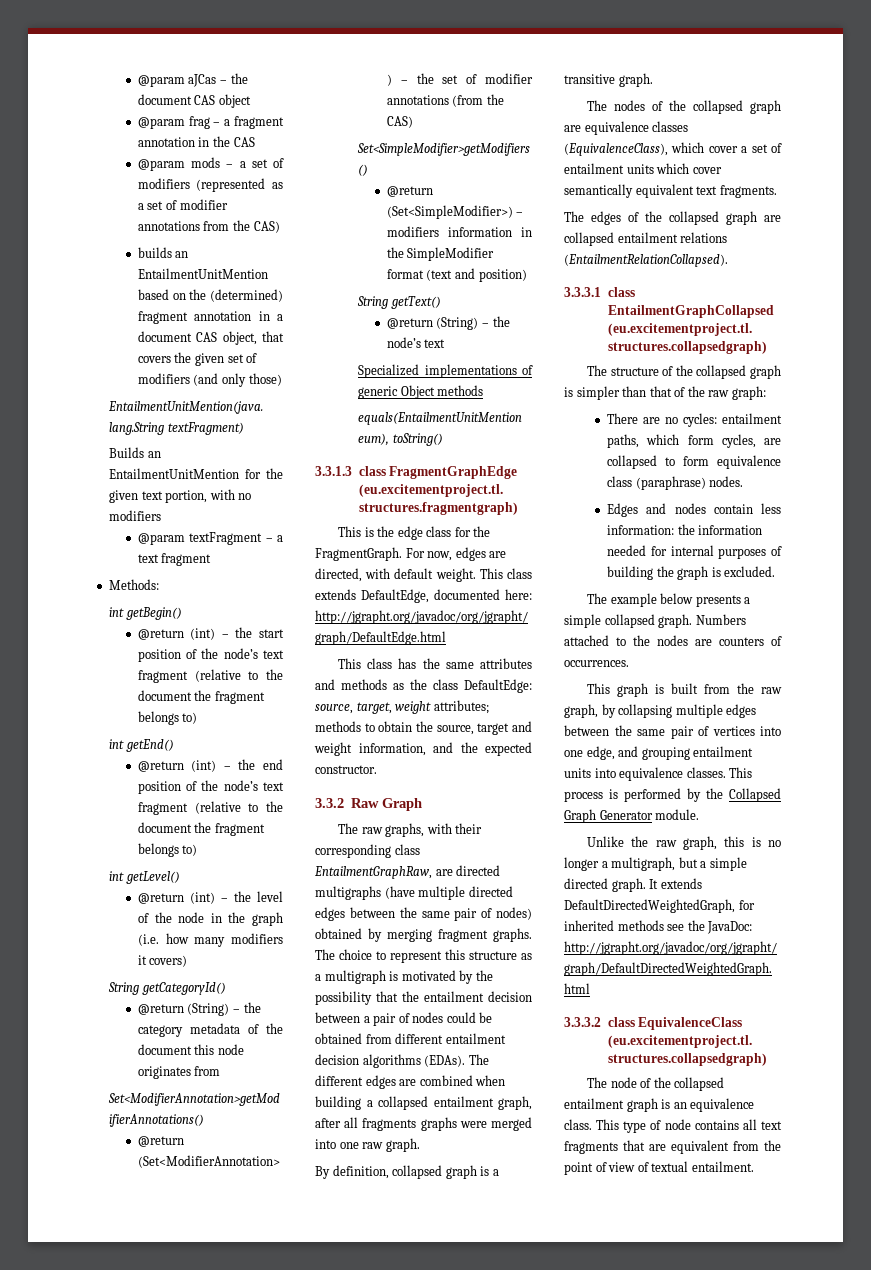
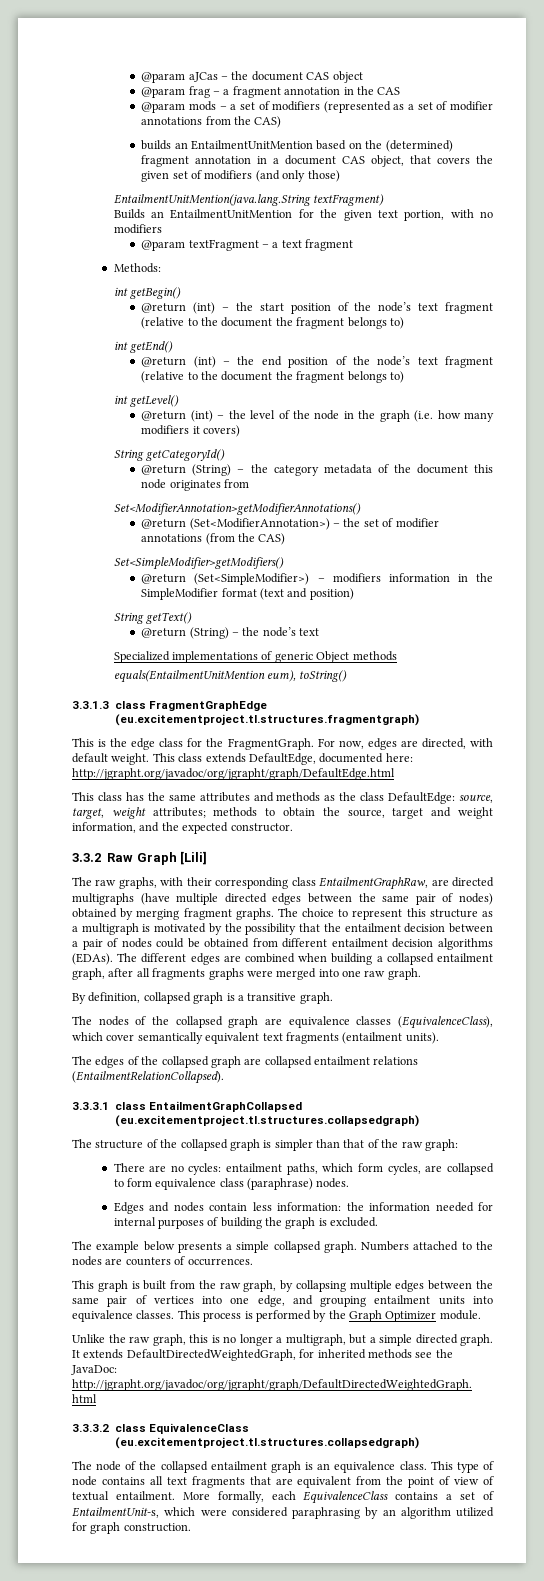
(422, 804) none -> [180,851,208,865] [Lili]
[741,143,782,153] [564,163,722,174] [564,184,777,198] a set of entailment units which cover semantically equivalent text fragments. -> [137,1032,439,1044] semantically equivalent text fragments (entailment units).
[729,788,781,802] [564,809,653,823] Collapsed Graph Generator -> [349,1310,437,1322] Graph Optimizer
(754, 1166) none -> [182,1491,495,1504] [72,1507,494,1519] [72,1522,191,1534] More formally, each EquivalenceClass contains a set of EntailmentUnit-s, which were considered paraphrasing by an algorithm utilized for graph construction.

